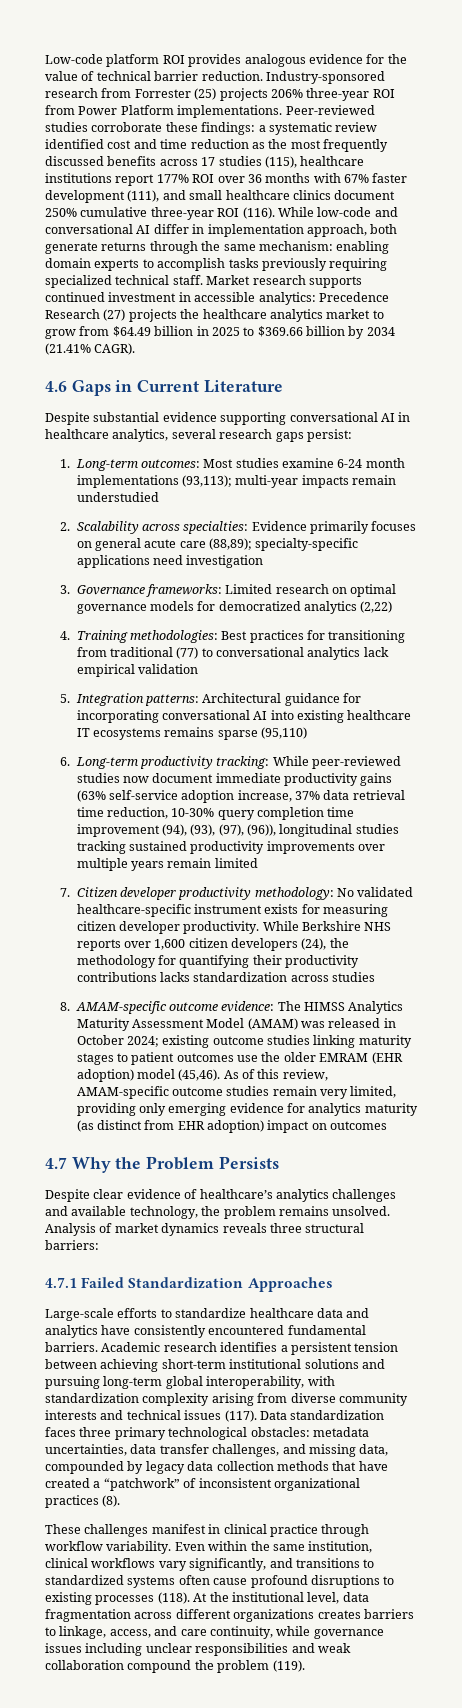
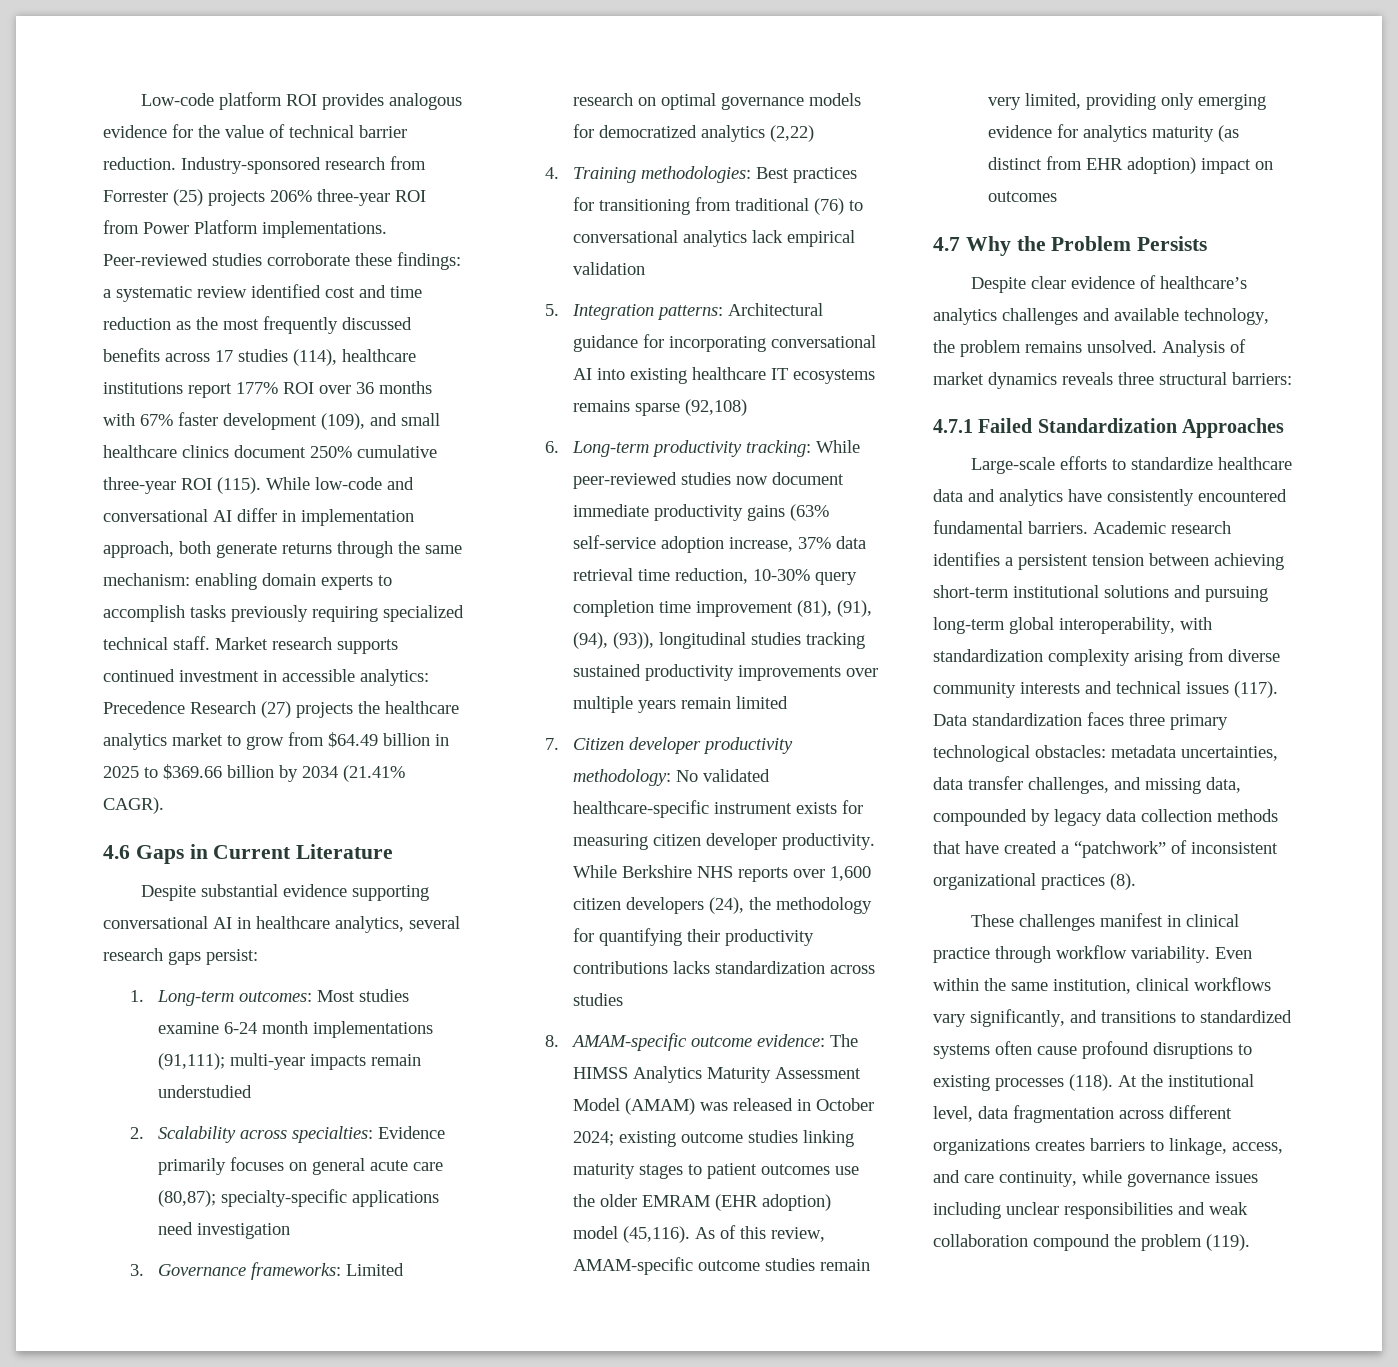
[264,156,297,168] (115), -> [293,349,337,366] (114),
[127,190,160,202] (111), -> [321,413,365,430] (109),
[242,207,275,219] (116). -> [217,477,261,494] (115).
[181,475,232,487] (93,113); -> [157,1053,225,1070] (91,111);
[209,538,253,550] (88,89); -> [157,1190,216,1207] (80,87);
[176,647,199,659] (77) -> [813,198,844,215] (76)
[261,727,308,739] (95,110) -> [684,399,747,416] (92,108)
[161,824,277,836] (94), (93), (97), (96)), -> [796,600,872,617] [572,632,654,649] (81), (91), (94), (93)),
[178,1069,221,1081] (45,46). -> [622,1226,690,1243] (45,116).

